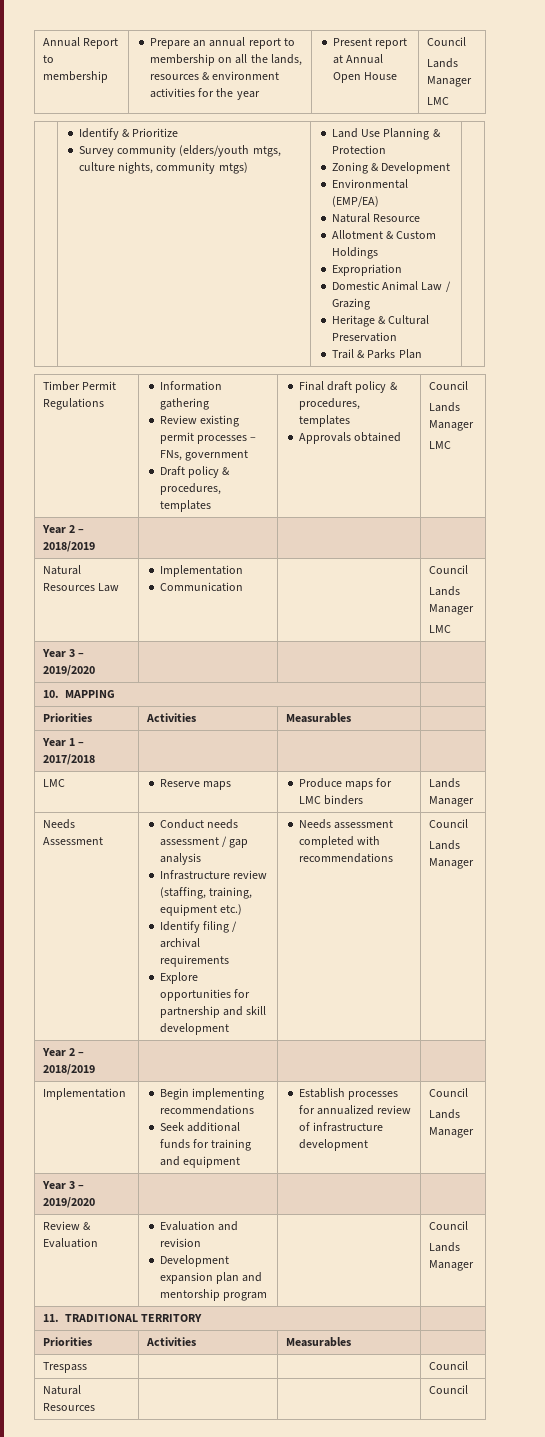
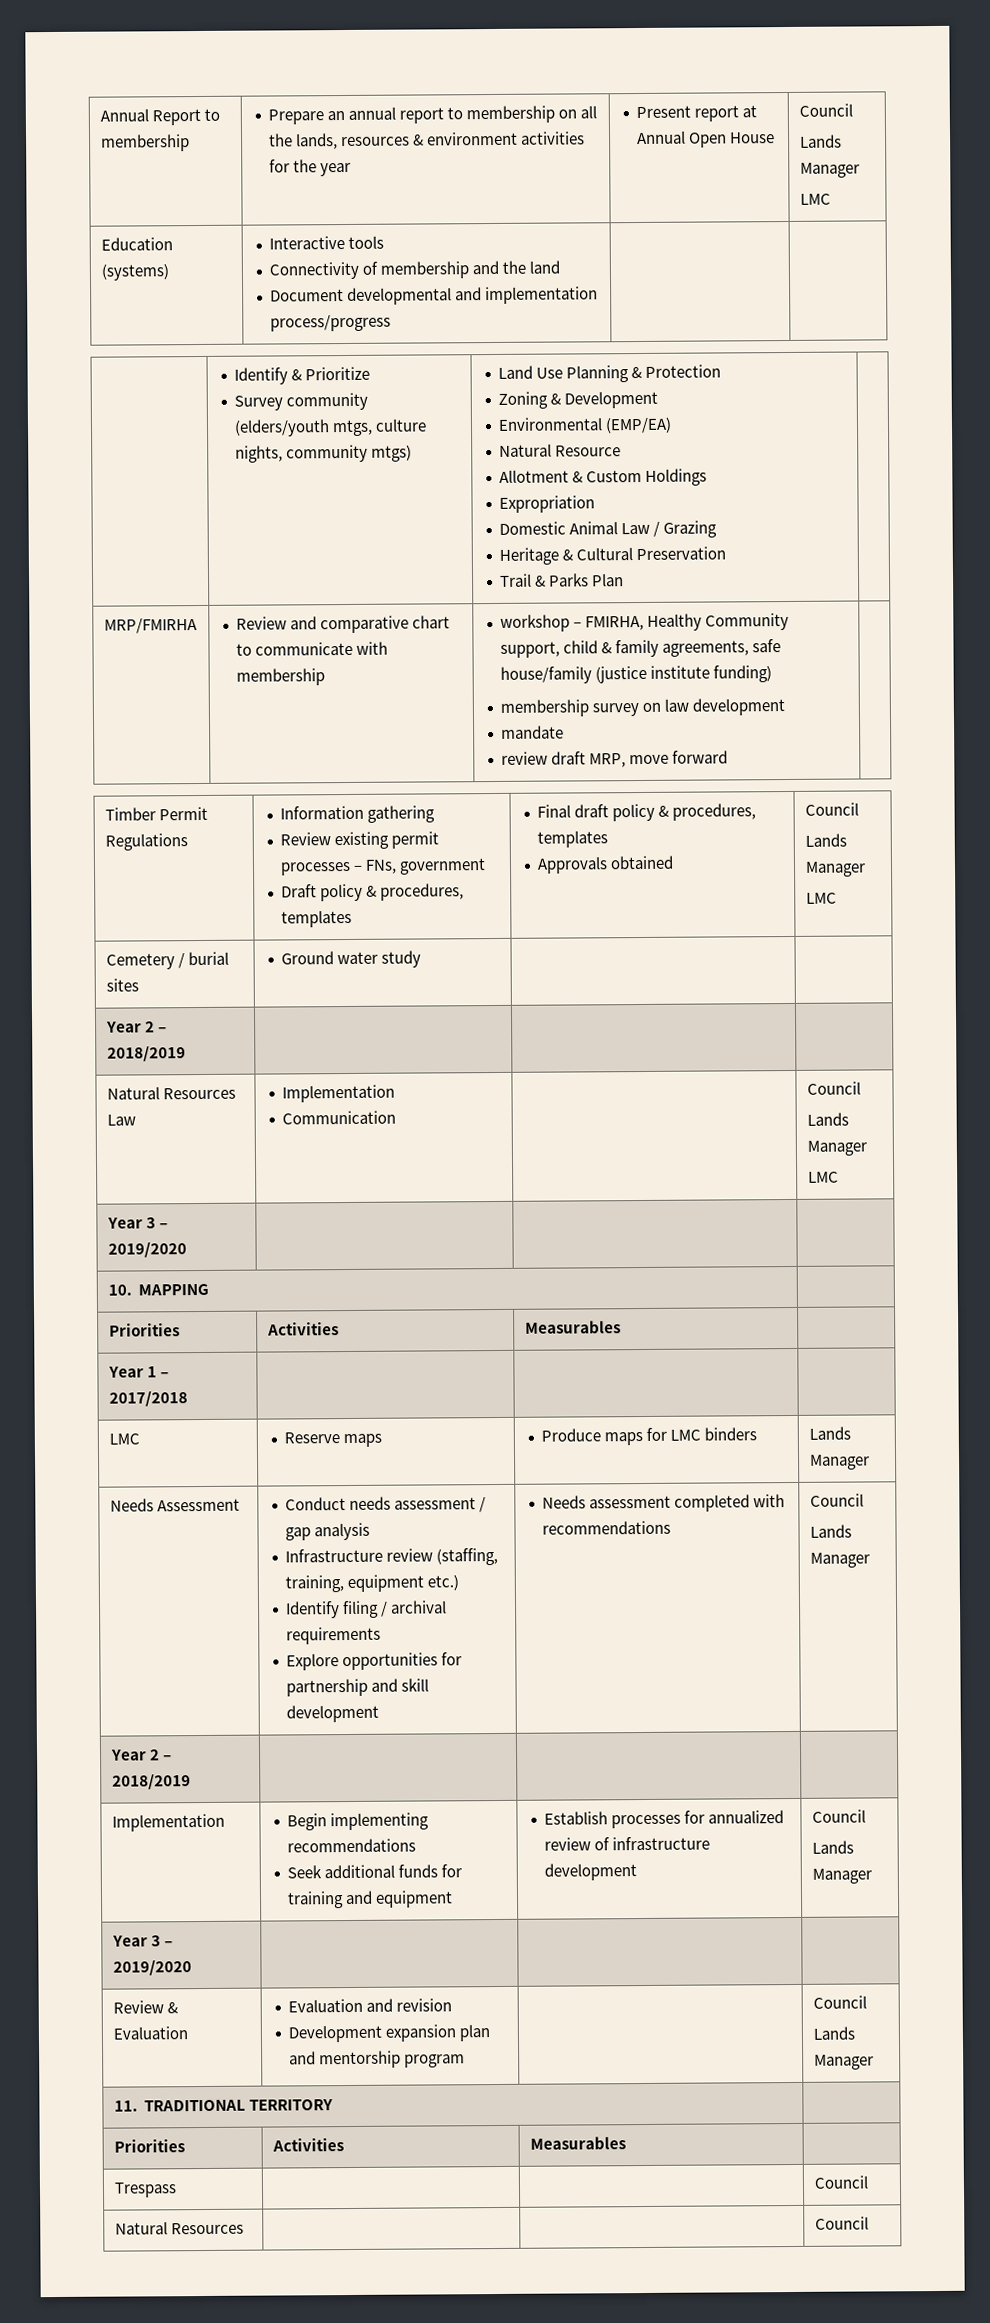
(449, 101) none -> [100,237,173,251] [100,263,169,281] [269,235,385,250] [269,260,561,280] [270,286,599,305] [270,314,392,332] // Education (systems) | Interactive tools // Connectivity of membership and the land // Document developmental and implementation process/progress | |
(422, 354) none -> [103,618,198,634] [236,615,451,634] [236,641,389,656] [236,668,326,686] [500,612,790,632] [500,639,782,658] [500,665,773,684] [500,698,786,717] [501,725,565,739] [501,750,729,768] // MRP/FMIRHA | Review and comparative chart to communicate with membership | workshop – FMIRHA, Healthy Community support, child & family agreements, safe house/family (justice institute funding) // membership survey on law development // mandate // review draft MRP, move forward |
(451, 445) none -> [105,951,229,970] [105,978,139,992] [281,950,422,968] // Cemetery / burial sites | Ground water study | |

